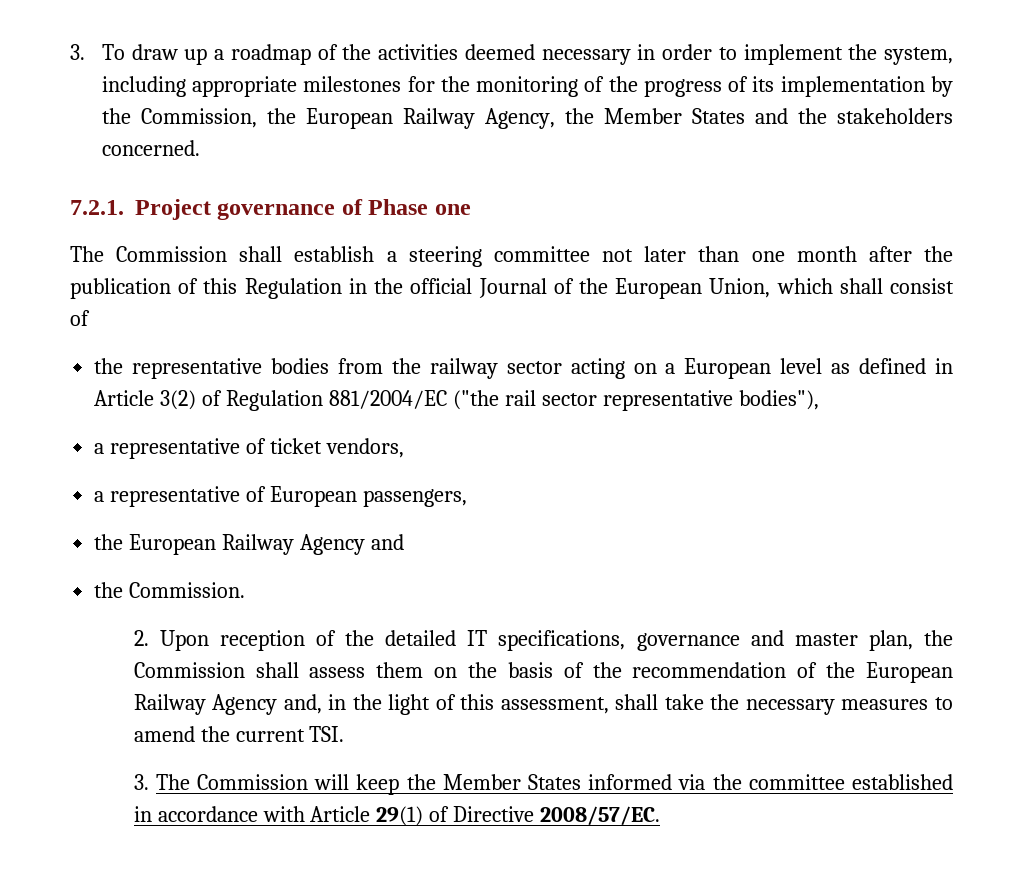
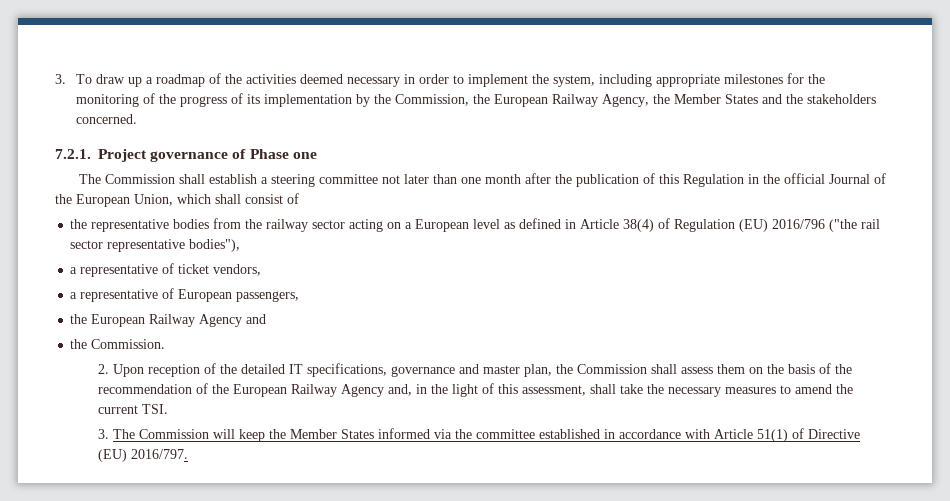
[160,390,197,410] 3(2) -> [623,219,655,232] 38(4)
[328,390,447,409] 881/2004/EC -> [739,219,826,232] (EU) 2016/796
[376,806,424,826] 29(1) -> [756,429,788,442] 51(1)
[540,806,661,826] 2008/57/EC. -> [97,449,188,462] (EU) 2016/797.

